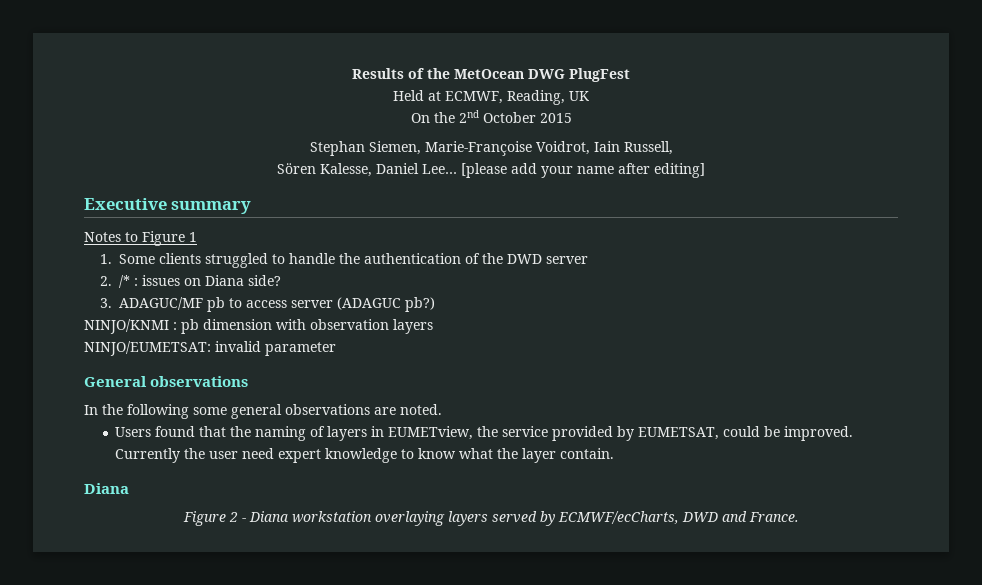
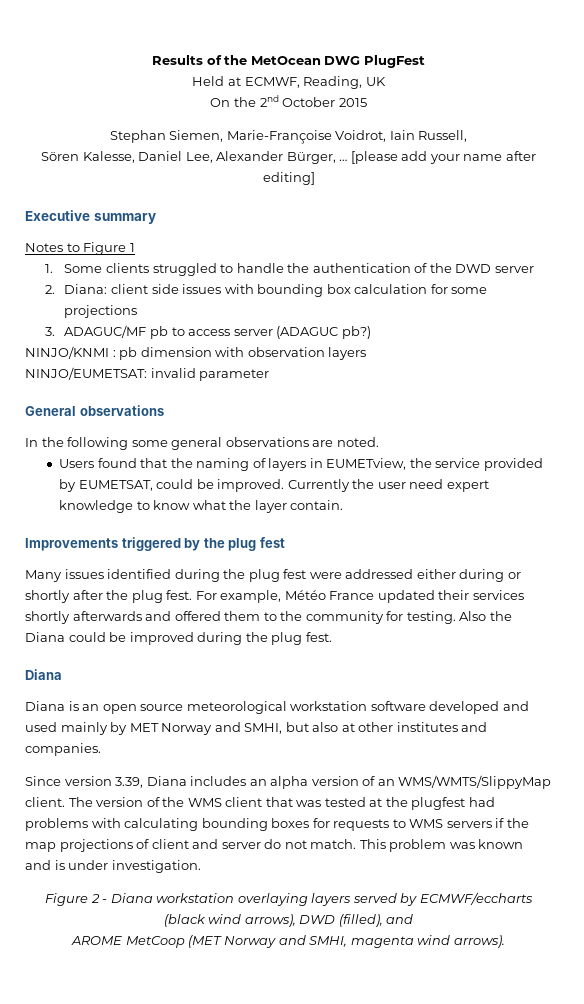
[422,164,457,174] Lee… -> [185,151,348,164] Lee, Alexander Bürger, …
[119,275,282,288] /* : issues on Diana side? -> [64,284,488,297] [64,305,138,318] Diana: client side issues with bounding box calculation for some projections
[84,483,129,494] Diana -> [25,537,285,551] [25,569,521,582] [25,590,524,603] [25,611,512,624] [25,632,332,645] [25,669,62,680] [25,701,529,714] [25,722,488,735] [25,743,101,756] [25,775,552,789] [25,797,495,810] [25,818,529,831] [25,839,524,852] [25,860,201,873] Improvements triggered by the plug fest // Many issues identified during the plug fest were addressed either during or shortly after the plug fest. For example, Météo France updated their services shortly afterwards and offered them to the community for testing. Also the Diana could be improved during the plug fest. // Diana // Diana is an open source meteorological workstation software developed and used mainly by MET Norway and SMHI, but also at other institutes and companies. // Since version 3.39, Diana includes an alpha version of an WMS/WMTS/SlippyMap client. The version of the WMS client that was tested at the plugfest had problems with calculating bounding boxes for requests to WMS servers if the map projections of client and server do not match. This problem was known and is under investigation.
[557,511,799,525] ECMWF/ecCharts, DWD and France. -> [419,892,533,905] [163,914,414,927] [71,935,505,948] ECMWF/eccharts (black wind arrows), DWD (filled), and // AROME MetCoop (MET Norway and SMHI, magenta wind arrows).

